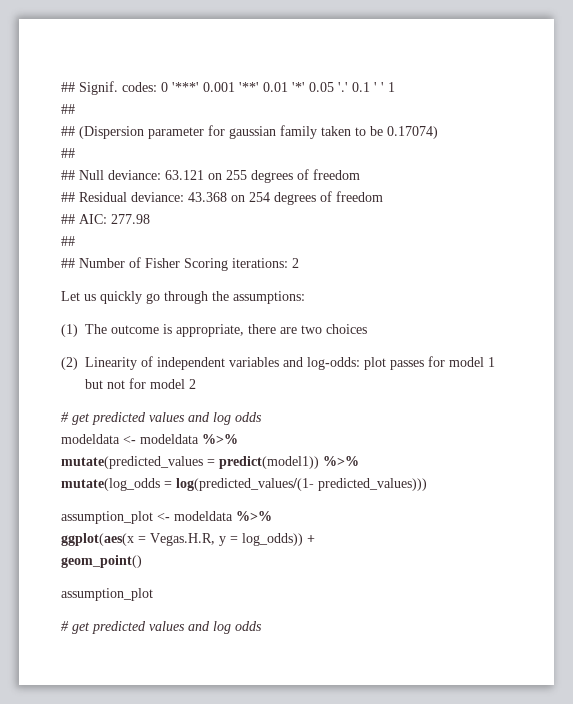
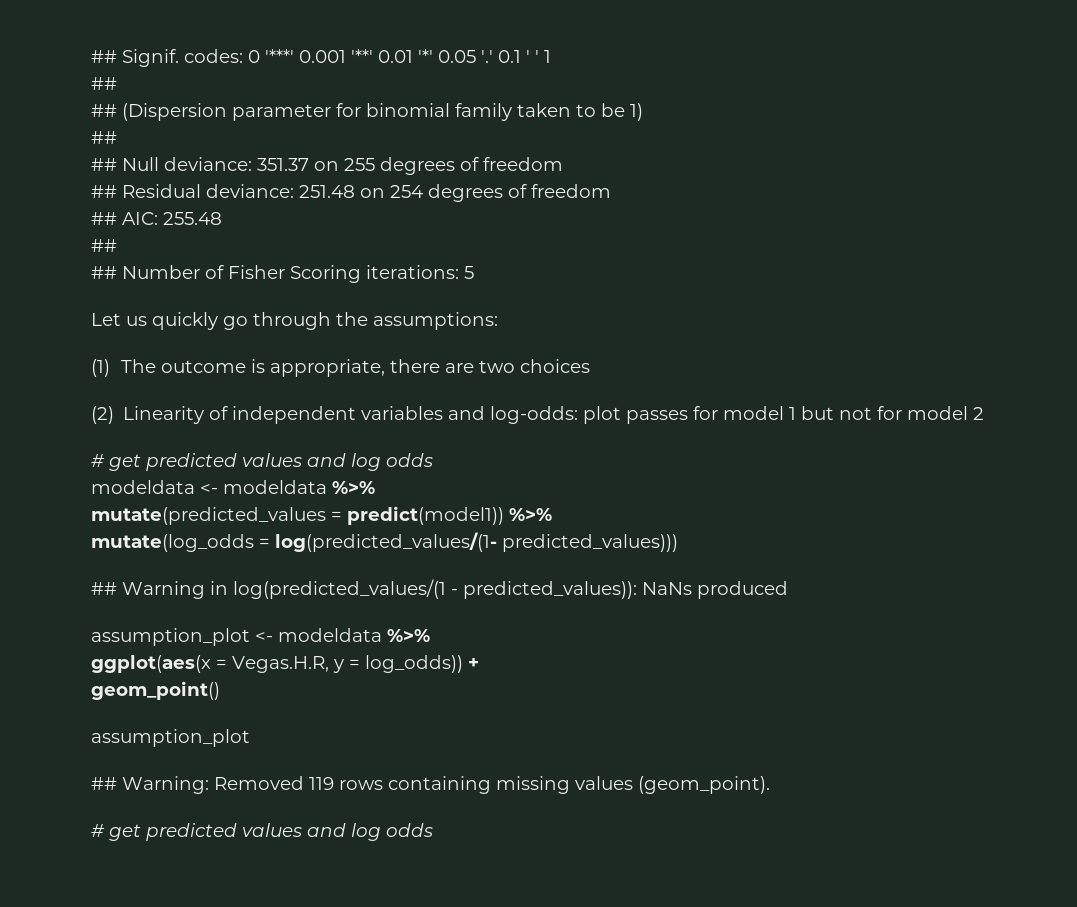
[229,126,276,139] gaussian -> [366,103,450,117] binomial
[387,126,438,139] 0.17074) -> [630,103,643,121] 1)
[165,170,204,180] 63.121 -> [257,158,309,171] 351.37
[188,192,227,202] 43.368 -> [299,185,355,198] 251.48
[111,214,150,224] 277.98 -> [163,212,222,225] 255.48
[292,258,299,268] 2 -> [464,266,474,279] 5
(427, 484) none -> [91,579,788,599] // ## Warning in log(predicted_values/(1 - predicted_values)): NaNs produced
(153, 594) none -> [91,776,770,794] // ## Warning: Removed 119 rows containing missing values (geom_point).

